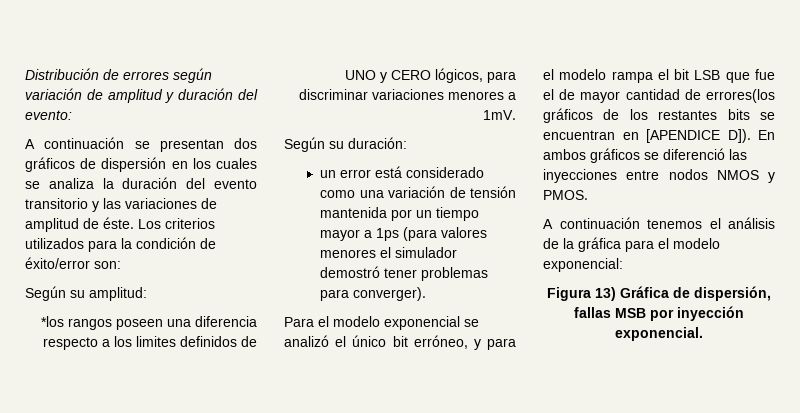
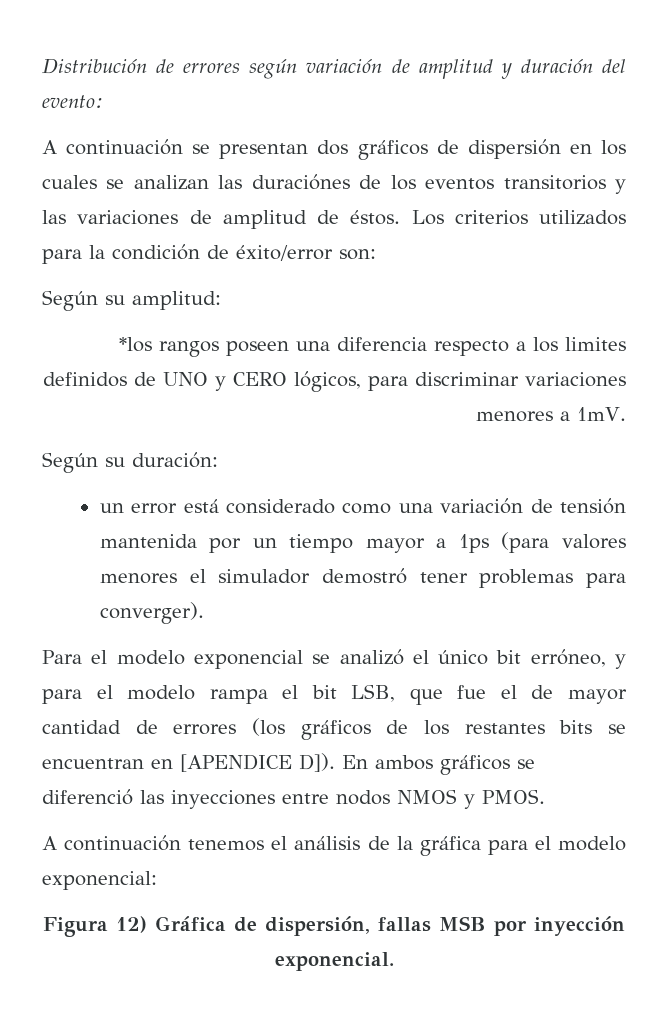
[48,177,257,189] [25,198,88,209] analiza la duración del evento transitorio -> [133,174,606,190] analizan las duraciónes de los eventos transitorios
[103,217,134,229] éste. -> [350,210,401,225] éstos.
[694,70,721,80] LSB -> [351,684,396,702] LSB,
[706,89,775,103] errores(los -> [173,718,285,736] errores (los
[595,287,616,301] 13) -> [116,916,147,933] 12)

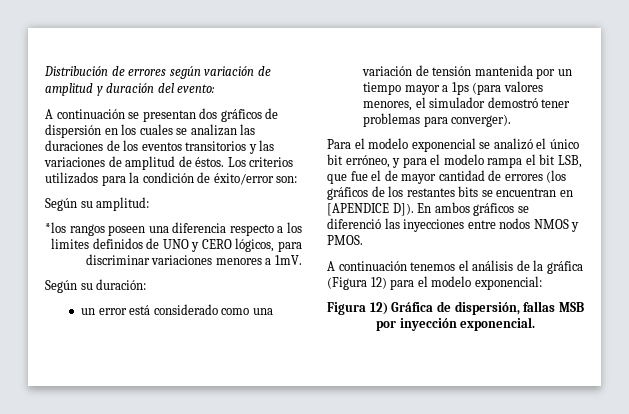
[251,174,350,190] duraciónes -> [45,140,103,151] duraciones
[99,573,177,584] menores -> [363,101,413,111] menores,
(481, 846) none -> [327,277,387,290] (Figura 12)

